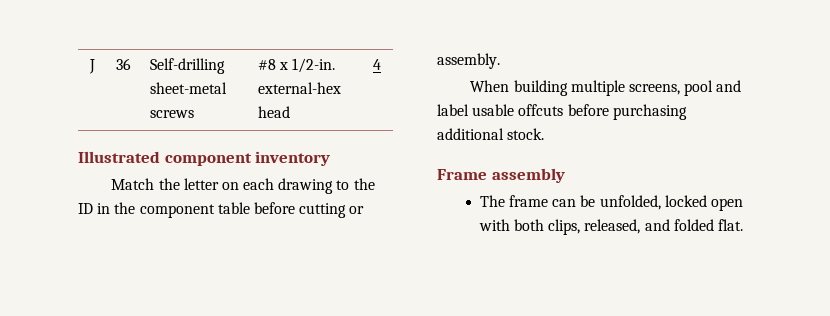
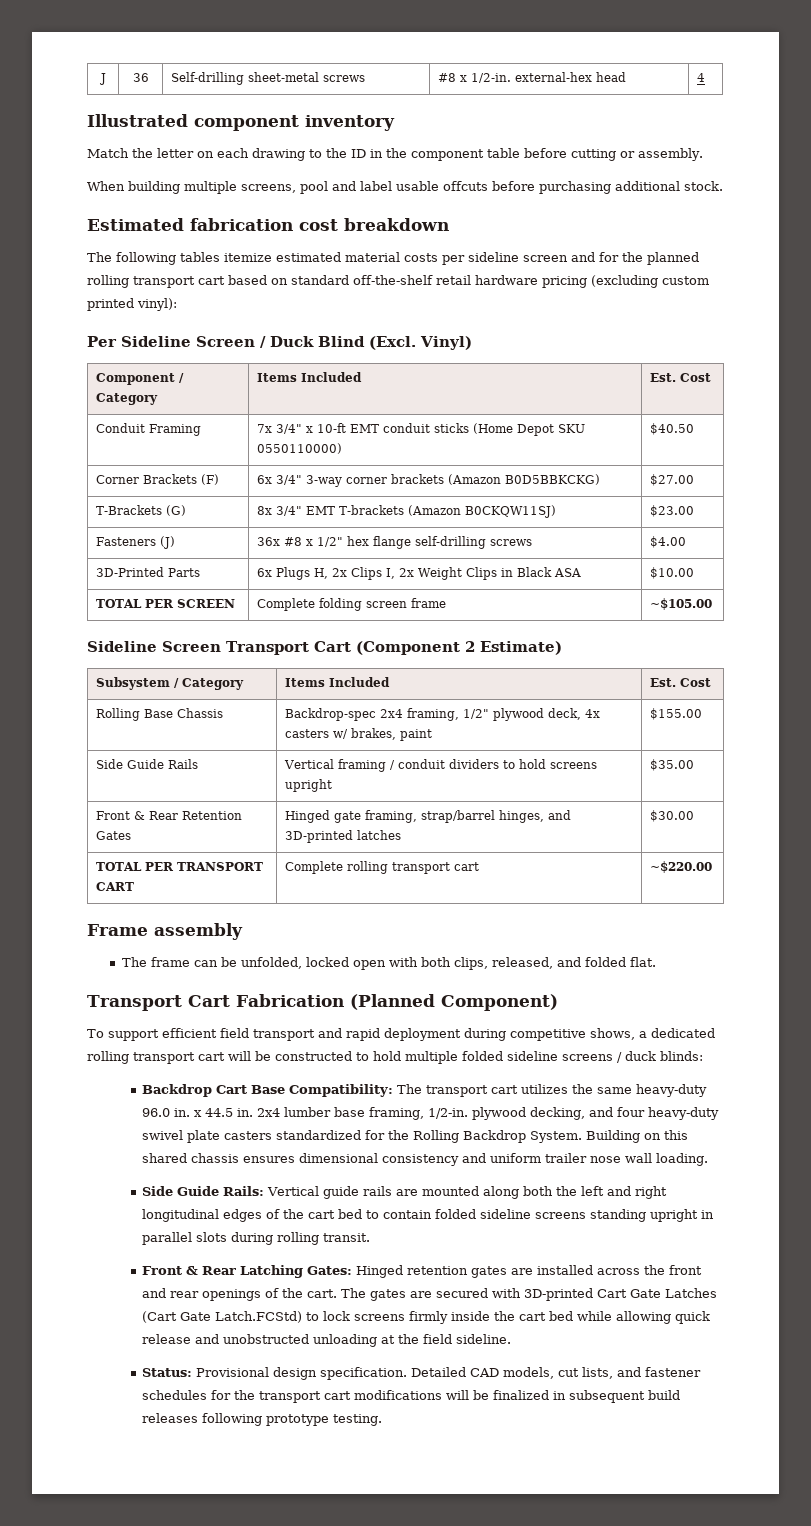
(545, 134) none -> [87,218,449,231] [87,252,699,265] [87,275,709,288] [87,298,177,311] [87,336,472,350] [96,373,185,385] [96,393,159,405] [257,372,363,382] [650,373,712,382] [96,423,202,436] [257,423,586,436] [257,443,343,454] [650,423,695,435] [96,474,220,485] [257,474,601,487] [650,474,695,486] [96,505,187,516] [257,505,557,518] [650,505,695,517] [96,536,176,549] [257,536,533,549] [650,536,687,548] [96,567,201,577] [257,567,582,580] [650,567,695,579] [96,599,236,608] [257,598,447,611] [650,598,713,610] [87,641,562,655] [96,677,245,690] [285,677,391,687] [650,678,712,687] [96,708,224,721] [285,708,601,721] [285,728,433,741] [650,708,703,720] [96,759,199,769] [284,759,598,772] [285,779,333,792] [650,759,695,771] [96,811,243,820] [96,831,132,840] [285,810,572,823] [285,830,402,843] [650,810,695,822] [96,862,264,871] [96,882,135,891] [285,861,480,874] [650,861,713,873] // Estimated fabrication cost breakdown // The following tables itemize estimated material costs per sideline screen and for the planned rolling transport cart based on standard off-the-shelf retail hardware pricing (excluding custom printed vinyl): // Per Sideline Screen / Duck Blind (Excl. Vinyl) // Component / Category | Items Included | Est. Cost // Conduit Framing | 7x 3/4" x 10-ft EMT conduit sticks (Home Depot SKU 0550110000) | $40.50 // Corner Brackets (F) | 6x 3/4" 3-way corner brackets (Amazon B0D5BBKCKG) | $27.00 // T-Brackets (G) | 8x 3/4" EMT T-brackets (Amazon B0CKQW11SJ) | $23.00 // Fasteners (J) | 36x #8 x 1/2" hex flange self-drilling screws | $4.00 // 3D-Printed Parts | 6x Plugs H, 2x Clips I, 2x Weight Clips in Black ASA | $10.00 // TOTAL PER SCREEN | Complete folding screen frame | ~$105.00 // Sideline Screen Transport Cart (Component 2 Estimate) // Subsystem / Category | Items Included | Est. Cost // Rolling Base Chassis | Backdrop-spec 2x4 framing, 1/2" plywood deck, 4x casters w/ brakes, paint | $155.00 // Side Guide Rails | Vertical framing / conduit dividers to hold screens upright | $35.00 // Front & Rear Retention Gates | Hinged gate framing, strap/barrel hinges, and 3D-printed latches | $30.00 // TOTAL PER TRANSPORT CART | Complete rolling transport cart | ~$220.00
(743, 225) none -> [87,994,558,1011] [87,1028,715,1041] [87,1051,703,1064] [142,1084,708,1097] [142,1107,720,1120] [142,1130,689,1143] [142,1153,709,1166] [142,1186,668,1199] [142,1209,715,1222] [142,1232,371,1245] [142,1265,703,1278] [142,1288,718,1301] [142,1311,711,1324] [142,1334,512,1347] [142,1367,702,1380] [142,1390,681,1403] [142,1413,383,1426] // Transport Cart Fabrication (Planned Component) // To support efficient field transport and rapid deployment during competitive shows, a dedicated rolling transport cart will be constructed to hold multiple folded sideline screens / duck blinds: // Backdrop Cart Base Compatibility: The transport cart utilizes the same heavy-duty 96.0 in. x 44.5 in. 2x4 lumber base framing, 1/2-in. plywood decking, and four heavy-duty swivel plate casters standardized for the Rolling Backdrop System. Building on this shared chassis ensures dimensional consistency and uniform trailer nose wall loading. // Side Guide Rails: Vertical guide rails are mounted along both the left and right longitudinal edges of the cart bed to contain folded sideline screens standing upright in parallel slots during rolling transit. // Front & Rear Latching Gates: Hinged retention gates are installed across the front and rear openings of the cart. The gates are secured with 3D-printed Cart Gate Latches (Cart Gate Latch.FCStd) to lock screens firmly inside the cart bed while allowing quick release and unobstructed unloading at the field sideline. // Status: Provisional design specification. Detailed CAD models, cut lists, and fastener schedules for the transport cart modifications will be finalized in subsequent build releases following prototype testing.

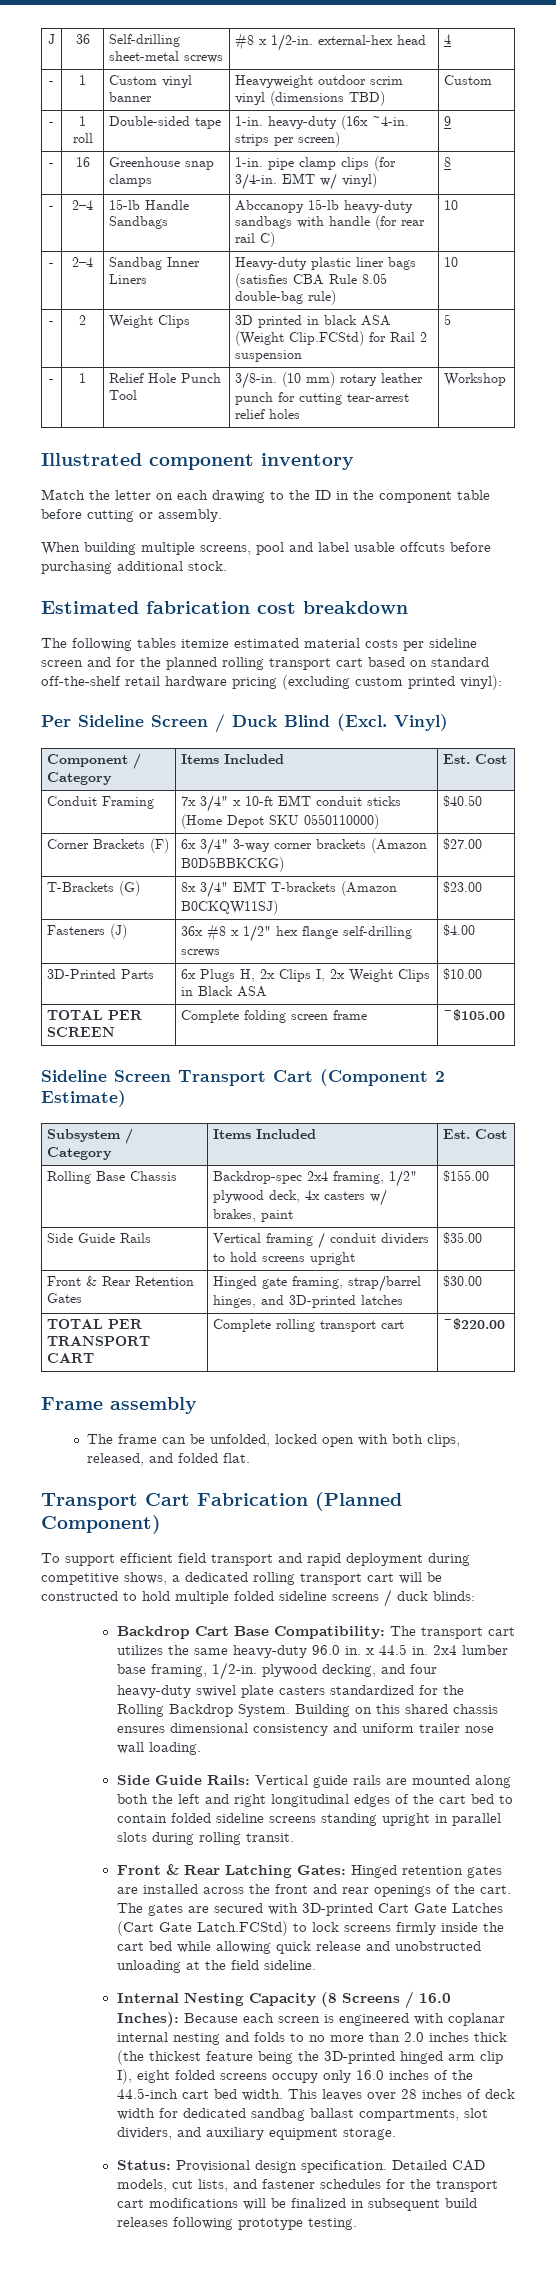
(706, 77) none -> [49,81,54,85] [79,75,86,85] [109,75,193,88] [109,92,153,102] [235,75,404,88] [235,91,386,106] [444,75,493,85] [49,122,54,126] [79,116,86,126] [72,133,93,143] [109,116,222,129] [235,115,410,130] [235,132,341,147] [444,116,452,126] [49,163,54,167] [75,157,90,167] [109,157,215,170] [109,174,153,187] [235,156,397,171] [235,173,378,190] [444,157,452,167] [49,206,54,210] [72,200,93,210] [109,199,190,210] [109,216,169,229] [235,199,414,213] [235,215,426,230] [235,232,276,247] [444,200,459,210] [49,263,54,267] [72,257,93,267] [109,257,201,270] [109,274,148,284] [235,257,417,270] [235,273,388,288] [235,290,337,305] [444,257,459,267] [49,321,54,325] [79,315,86,325] [109,315,191,328] [235,315,392,328] [235,331,428,346] [235,350,303,362] [444,314,452,325] [49,379,54,383] [79,373,86,383] [109,373,222,383] [109,390,138,400] [235,372,424,389] [235,392,410,405] [235,409,301,419] [444,373,507,386] // - | 1 | Custom vinyl banner | Heavyweight outdoor scrim vinyl (dimensions TBD) | Custom // - | 1 roll | Double-sided tape | 1-in. heavy-duty (16x ~4-in. strips per screen) | 9 // - | 16 | Greenhouse snap clamps | 1-in. pipe clamp clips (for 3/4-in. EMT w/ vinyl) | 8 // - | 2–4 | 15-lb Handle Sandbags | Abccanopy 15-lb heavy-duty sandbags with handle (for rear rail C) | 10 // - | 2–4 | Sandbag Inner Liners | Heavy-duty plastic liner bags (satisfies CBA Rule 8.05 double-bag rule) | 10 // - | 2 | Weight Clips | 3D printed in black ASA (Weight Clip.FCStd) for Rail 2 suspension | 5 // - | 1 | Relief Hole Punch Tool | 3/8-in. (10 mm) rotary leather punch for cutting tear-arrest relief holes | Workshop
(512, 1339) none -> [116,1991,451,2008] [116,2012,505,2027] [116,2032,507,2045] [116,2050,503,2065] [116,2069,473,2084] [116,2088,515,2101] [116,2108,488,2121] [116,2127,396,2140] // Internal Nesting Capacity (8 Screens / 16.0 Inches): Because each screen is engineered with coplanar internal nesting and folds to no more than 2.0 inches thick (the thickest feature being the 3D-printed hinged arm clip I), eight folded screens occupy only 16.0 inches of the 44.5-inch cart bed width. This leaves over 28 inches of deck width for dedicated sandbag ballast compartments, slot dividers, and auxiliary equipment storage.

